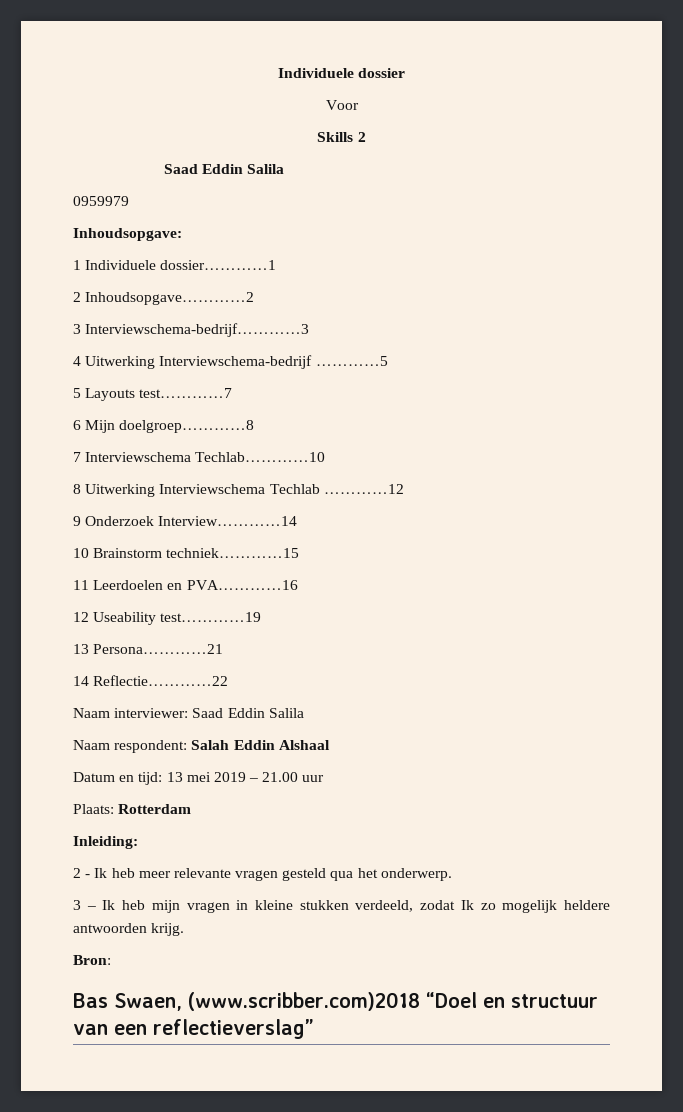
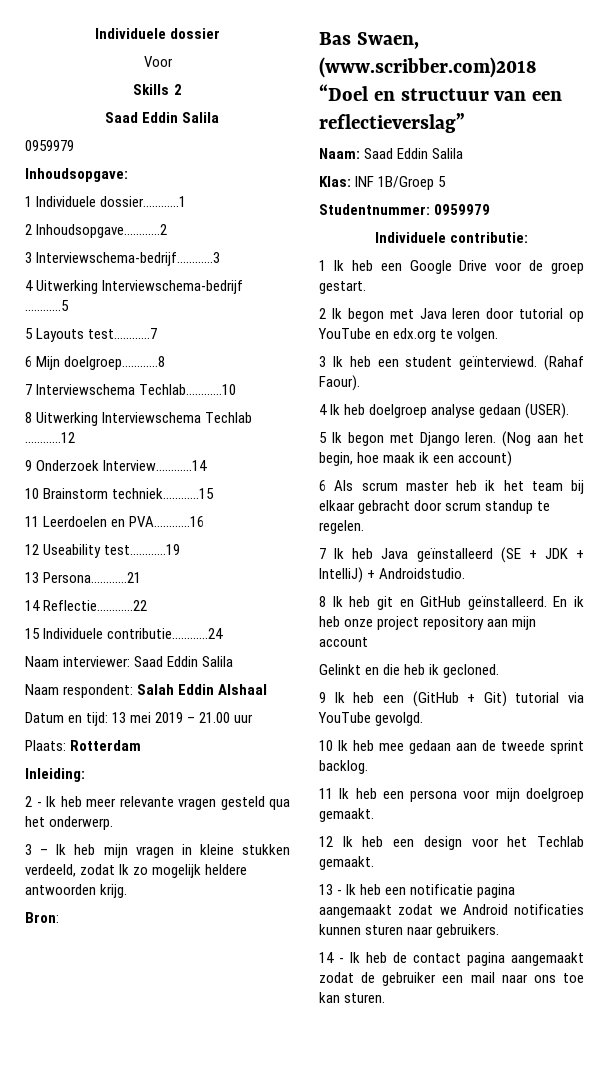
(229, 680) none -> [25,628,224,639] // 15 Individuele contributie…………24
(314, 1029) none -> [319,148,464,159] [319,176,447,190] [319,204,491,215] [374,232,529,243] [319,260,584,274] [319,281,366,294] [319,308,584,322] [318,328,499,342] [319,355,584,371] [319,375,360,391] [319,403,570,419] [319,431,584,447] [319,451,513,467] [319,480,584,494] [319,500,551,514] [319,520,364,534] [319,547,584,563] [319,567,466,583] [319,596,584,610] [319,616,537,630] [319,637,368,647] [319,664,500,678] [319,691,584,707] [318,712,424,726] [319,740,584,754] [319,760,368,774] [319,788,584,802] [319,808,374,822] [319,836,584,850] [319,856,374,870] [319,884,516,898] [319,904,584,918] [319,924,500,938] [319,952,584,966] [319,972,584,986] [319,992,386,1003] // Naam: Saad Eddin Salila // Klas: INF 1B/Groep 5 // Studentnummer: 0959979 // Individuele contributie: // 1 Ik heb een Google Drive voor de groep gestart. // 2 Ik begon met Java leren door tutorial op YouTube en edx.org te volgen. // 3 Ik heb een student geïnterviewd. (Rahaf Faour). // 4 Ik heb doelgroep analyse gedaan (USER). // 5 Ik begon met Django leren. (Nog aan het begin, hoe maak ik een account) // 6 Als scrum master heb ik het team bij elkaar gebracht door scrum standup te regelen. // 7 Ik heb Java geïnstalleerd (SE + JDK + IntelliJ) + Androidstudio. // 8 Ik heb git en GitHub geïnstalleerd. En ik heb onze project repository aan mijn account // Gelinkt en die heb ik gecloned. // 9 Ik heb een (GitHub + Git) tutorial via YouTube gevolgd. // 10 Ik heb mee gedaan aan de tweede sprint backlog. // 11 Ik heb een persona voor mijn doelgroep gemaakt. // 12 Ik heb een design voor het Techlab gemaakt. // 13 - Ik heb een notificatie pagina aangemaakt zodat we Android notificaties kunnen sturen naar gebruikers. // 14 - Ik heb de contact pagina aangemaakt zodat de gebruiker een mail naar ons toe kan sturen.

